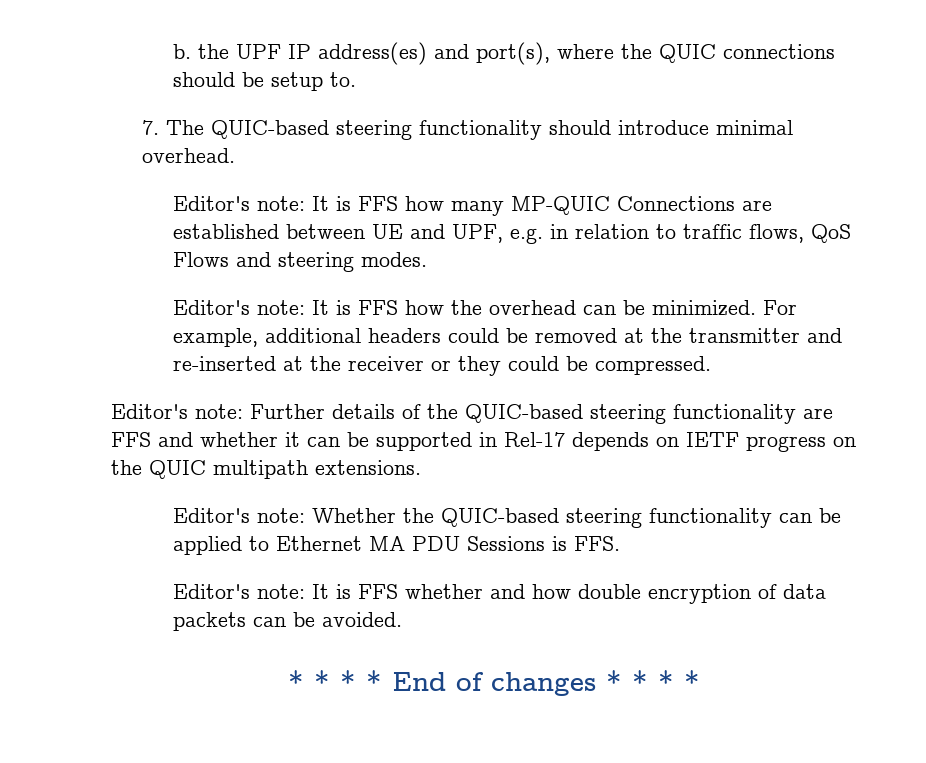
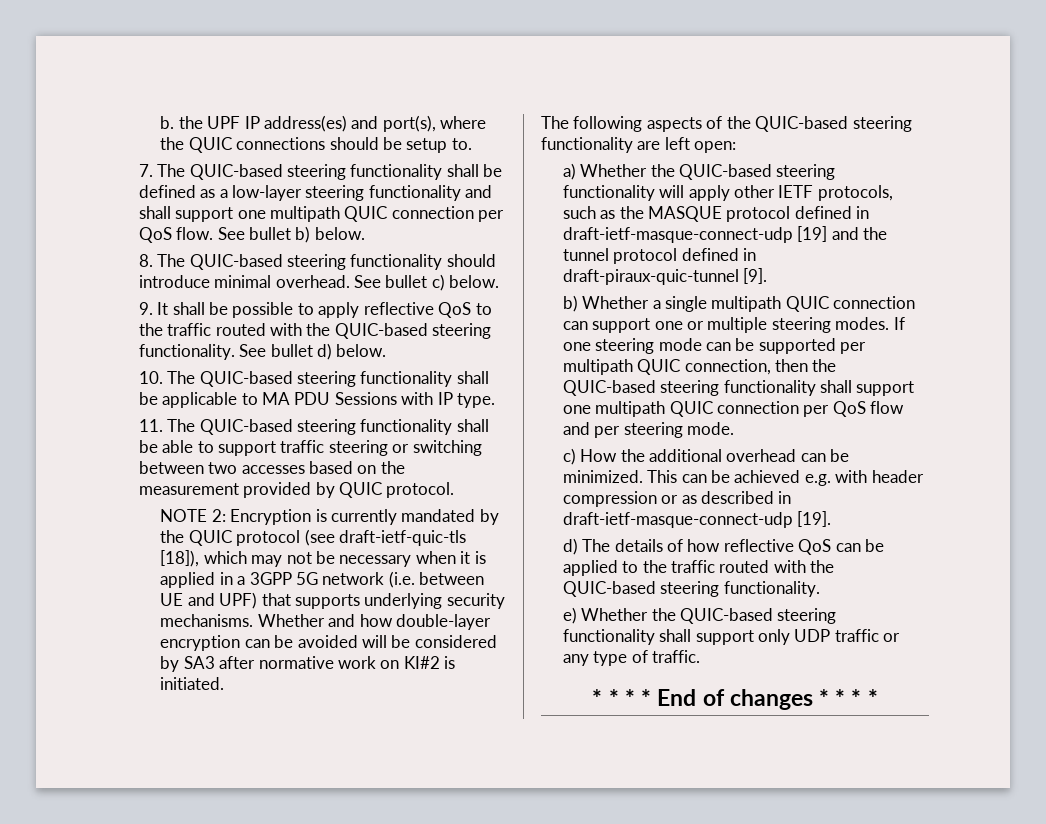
[548,120,793,135] [141,148,235,163] [172,196,772,216] [172,224,851,244] [172,252,427,272] [172,300,797,316] [172,328,842,347] [172,356,711,376] [111,404,395,419] should introduce minimal overhead. // Editor's note: It is FFS how many MP-QUIC Connections are established between UE and UPF, e.g. in relation to traffic flows, QoS Flows and steering modes. // Editor's note: It is FFS how the overhead can be minimized. For example, additional headers could be removed at the transmitter and re-inserted at the receiver or they could be compressed. // Editor's note: Further details -> [446,164,503,177] [138,185,493,201] [138,206,505,222] [138,226,365,243] [138,254,496,270] [138,274,500,291] [138,302,492,318] [138,323,492,339] [138,343,387,360] [138,371,489,387] [138,392,496,408] [138,419,489,435] [138,440,482,456] [138,461,405,474] [138,482,455,498] [160,509,499,525] [160,529,466,546] [160,550,486,567] [160,571,485,588] [160,592,505,609] [160,614,491,630] [160,635,497,651] [160,656,456,672] [160,677,225,690] [541,116,702,132] shall be defined as a low-layer steering functionality and shall support one multipath QUIC connection per QoS flow. See bullet b) below. // 8. The QUIC-based steering functionality should introduce minimal overhead. See bullet c) below. // 9. It shall be possible to apply reflective QoS to the traffic routed with the QUIC-based steering functionality. See bullet d) below. // 10. The QUIC-based steering functionality shall be applicable to MA PDU Sessions with IP type. // 11. The QUIC-based steering functionality shall be able to support traffic steering or switching between two accesses based on the measurement provided by QUIC protocol. // NOTE 2: Encryption is currently mandated by the QUIC protocol (see draft-ietf-quic-tls [18]), which may not be necessary when it is applied in a 3GPP 5G network (i.e. between UE and UPF) that supports underlying security mechanisms. Whether and how double-layer encryption can be avoided will be considered by SA3 after normative work on KI#2 is initiated. // The following aspects
[111,432,856,452] [111,460,421,479] [172,508,841,528] [172,536,620,555] [172,584,826,604] [172,612,402,631] FFS and whether it can be supported in Rel-17 depends on IETF progress on the QUIC multipath extensions. // Editor's note: Whether the QUIC-based steering functionality can be applied to Ethernet MA PDU Sessions is FFS. // Editor's note: It is FFS whether and how double encryption of data packets can be avoided. -> [664,137,737,153] [562,163,836,180] [562,185,893,201] [562,206,870,222] [562,226,887,243] [562,248,756,264] [562,268,768,285] [562,295,916,312] [562,317,905,333] [562,338,867,354] [562,359,837,375] [562,380,915,396] [562,401,905,417] [562,422,734,438] [562,448,850,465] [562,470,924,486] [562,491,792,507] [562,511,832,528] [562,538,885,555] [562,560,835,576] [562,581,820,597] [562,607,837,624] [562,629,901,645] [562,650,700,666] left open: // a) Whether the QUIC-based steering functionality will apply other IETF protocols, such as the MASQUE protocol defined in draft-ietf-masque-connect-udp [19] and the tunnel protocol defined in draft-piraux-quic-tunnel [9]. // b) Whether a single multipath QUIC connection can support one or multiple steering modes. If one steering mode can be supported per multipath QUIC connection, then the QUIC-based steering functionality shall support one multipath QUIC connection per QoS flow and per steering mode. // c) How the additional overhead can be minimized. This can be achieved e.g. with header compression or as described in draft-ietf-masque-connect-udp [19]. // d) The details of how reflective QoS can be applied to the traffic routed with the QUIC-based steering functionality. // e) Whether the QUIC-based steering functionality shall support only UDP traffic or any type of traffic.

